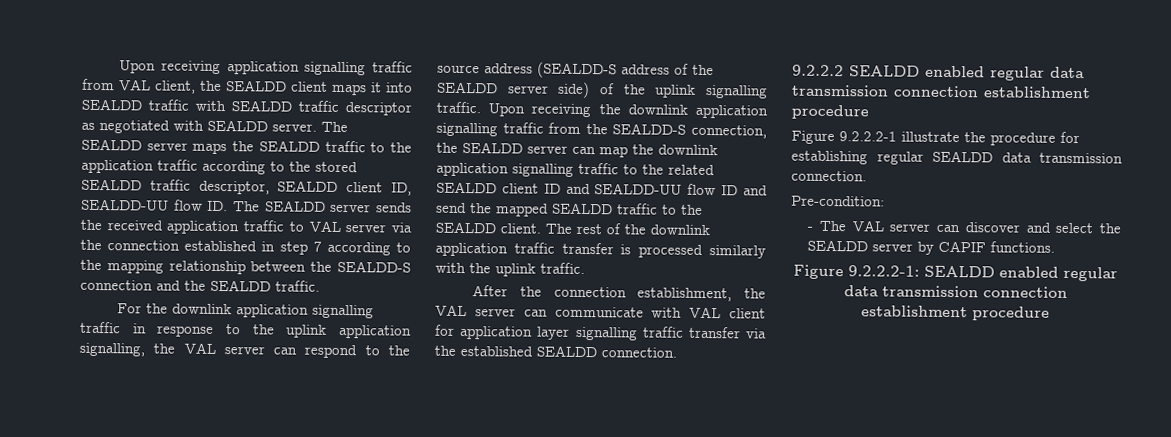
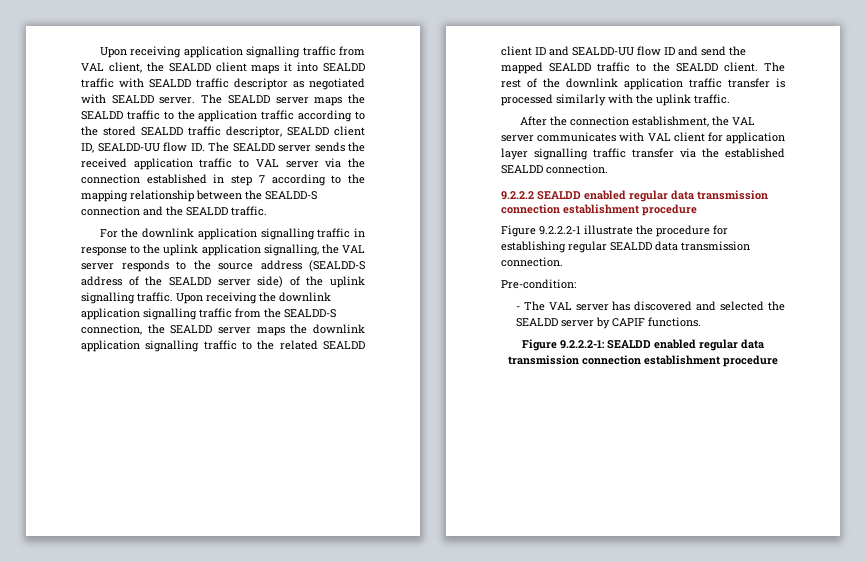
[273,344,358,359] can respond -> [121,260,169,272] responds
[572,146,628,158] can map -> [256,327,285,336] maps
[523,306,644,318] can communicate -> [537,132,617,142] communicates
[936,222,1094,234] can discover and select -> [612,301,765,311] has discovered and selected

